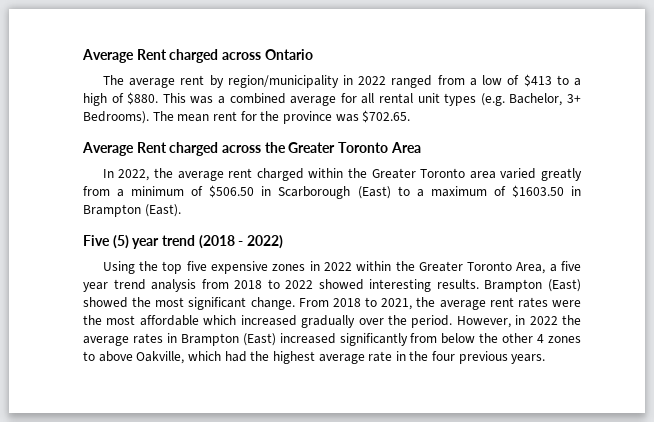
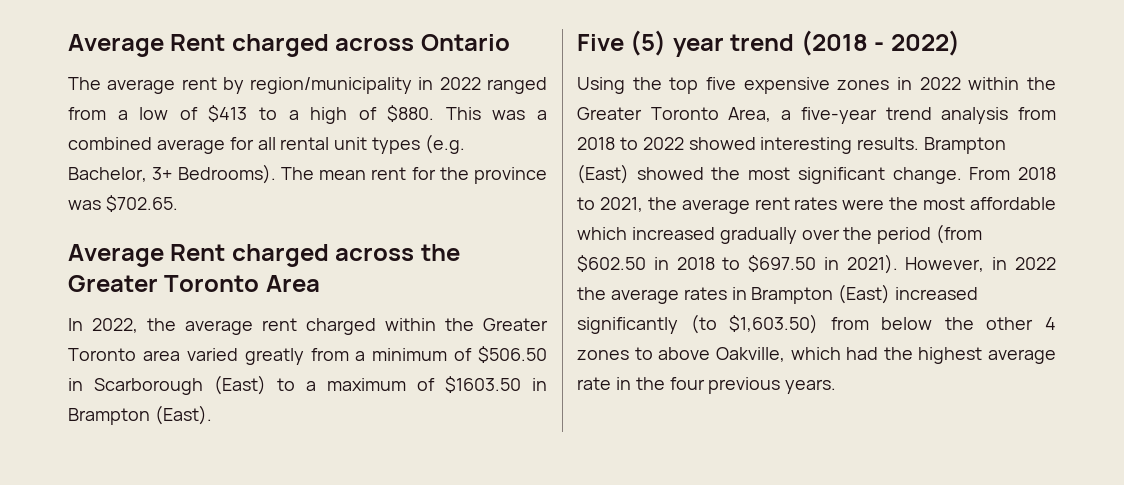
[560,261,581,271] [83,282,108,292] five year -> [800,107,877,124] five-year
[411,315,453,328] period. -> [877,224,983,244] [577,254,898,274] period (from $602.50 in 2018 to $697.50 in 2021).
(408, 339) none -> [690,314,819,334] (to $1,603.50)

